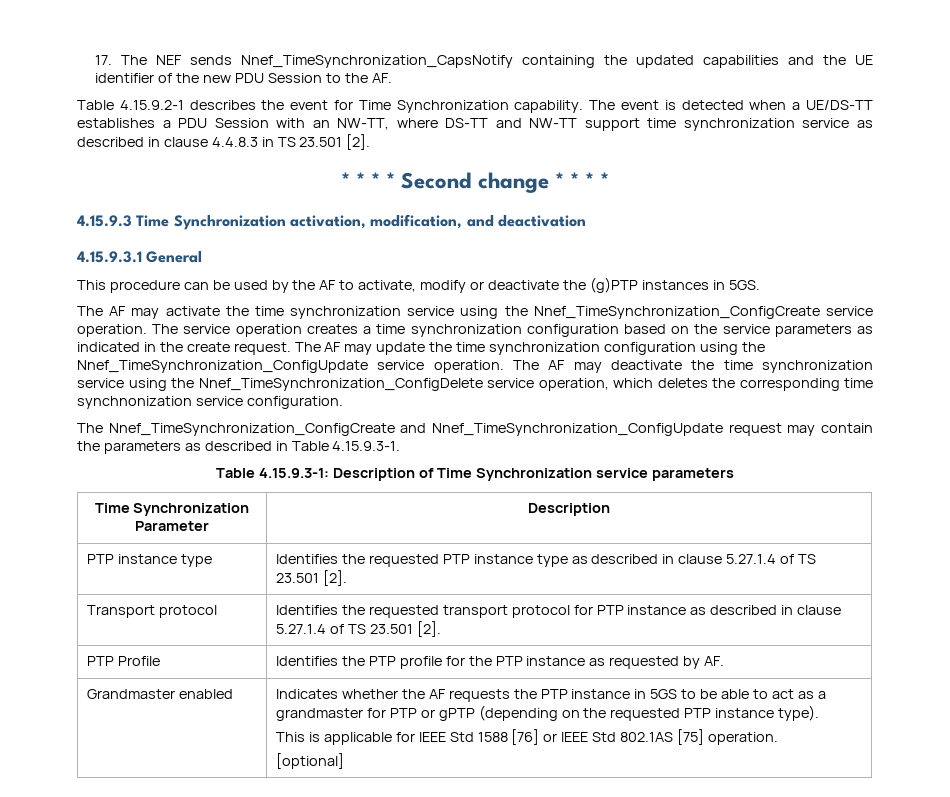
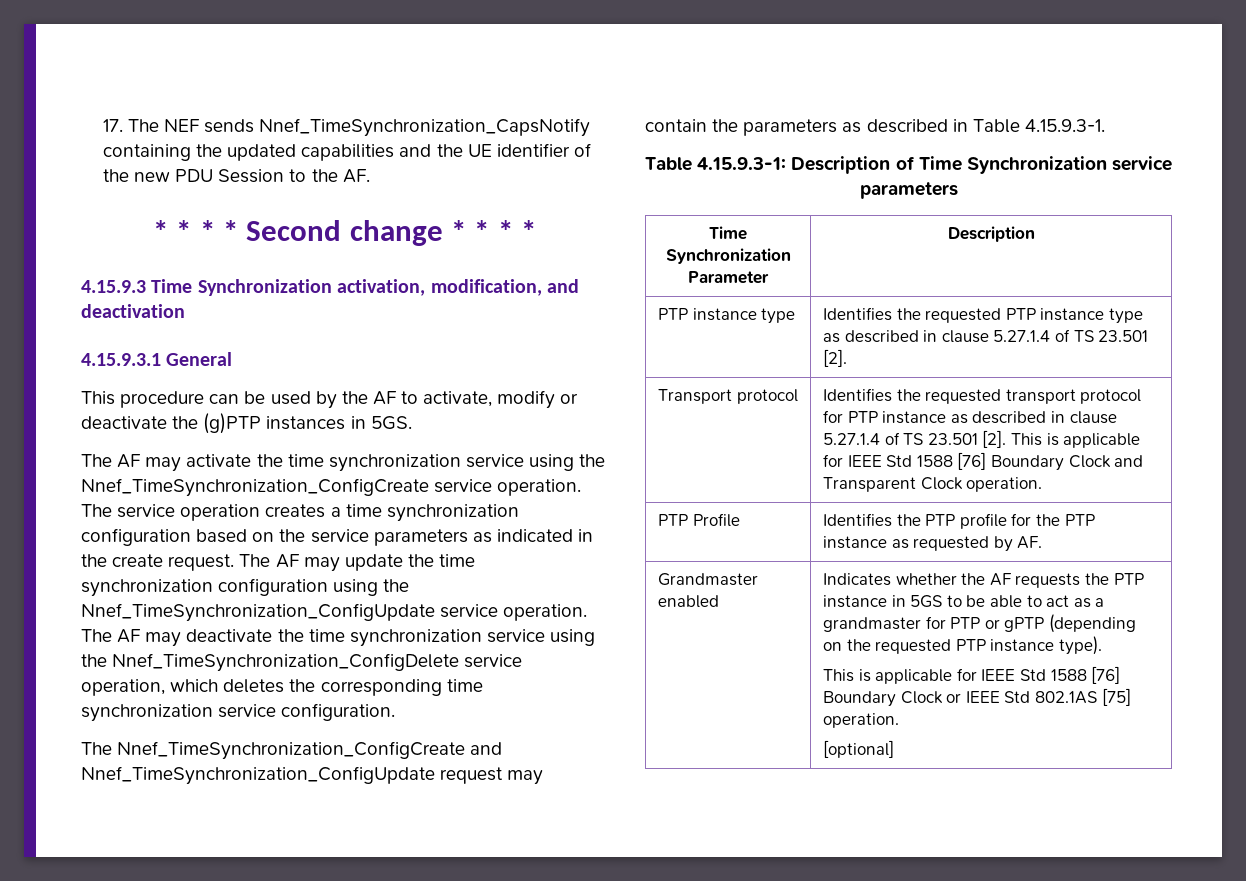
[77,100,873,113] [77,118,873,131] [77,134,371,150] // Table 4.15.9.2-1 describes the event for Time Synchronization capability. The event is detected when a UE/DS-TT establishes a PDU Session with an NW-TT, where DS-TT and NW-TT support time synchronization service as described in clause 4.4.8.3 in TS 23.501 [2]. -> (370, 176) none
[77,396,192,409] synchnonization -> [81,704,213,722] synchronization
(441, 629) none -> [1010,433,1141,448] [822,452,1144,471] [822,477,1043,492] This is applicable for IEEE Std 1588 [76] Boundary Clock and Transparent Clock operation.
(540, 737) none -> [822,691,943,707] Boundary Clock

